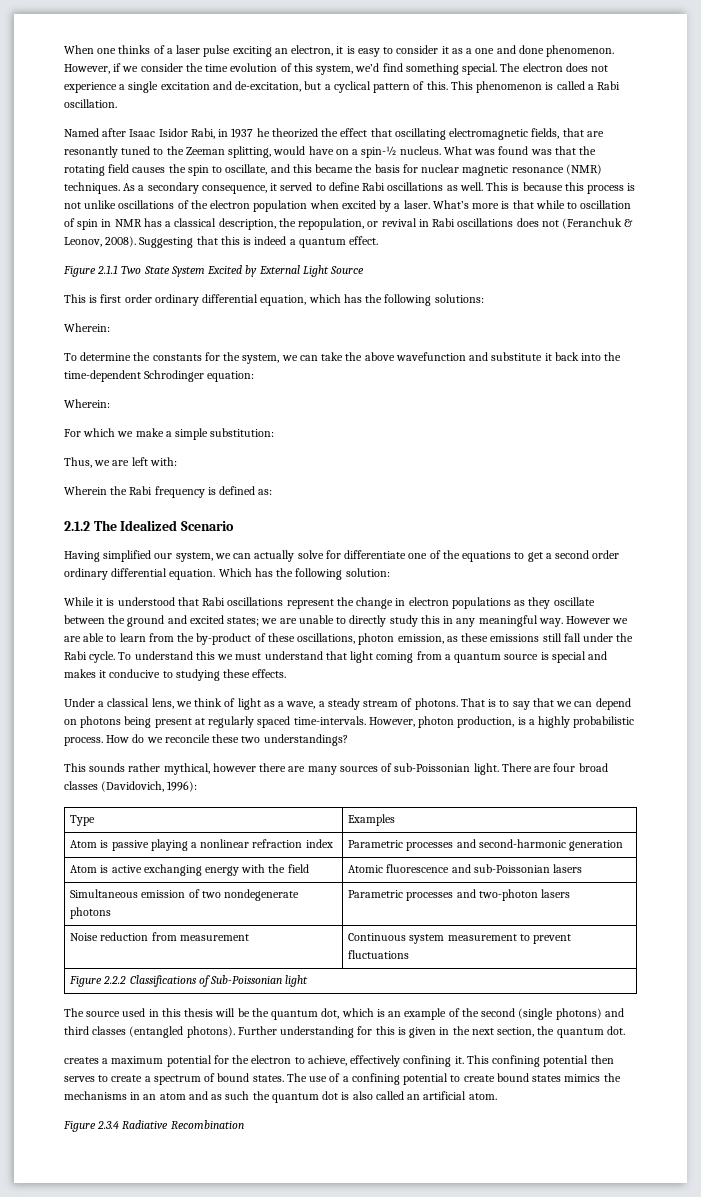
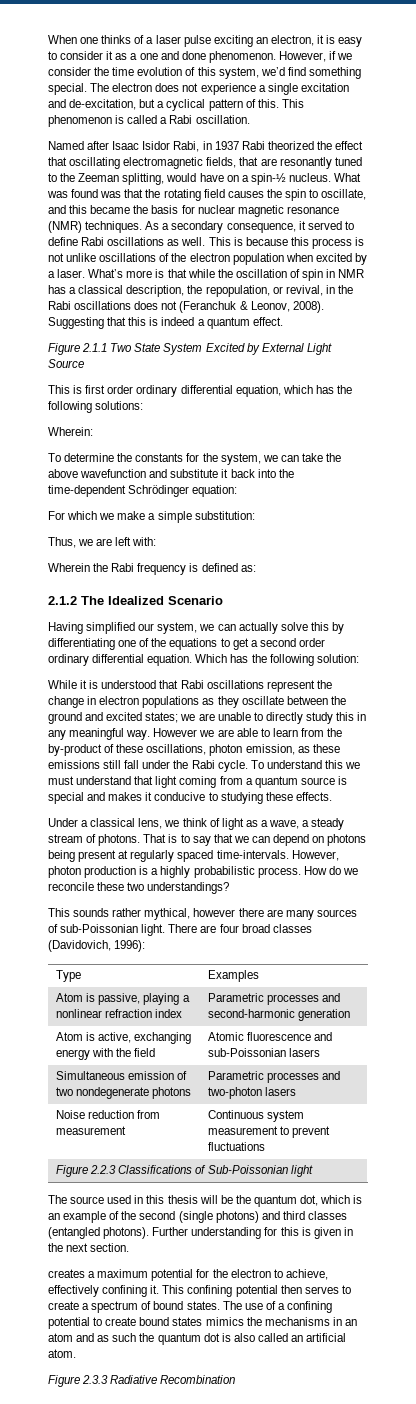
[256,128,270,137] he -> [241,141,265,150] Rabi
[567,202,578,209] to -> [217,269,233,278] the
[381,218,429,227] revival in -> [285,285,353,296] revival, in the
[144,370,205,382] Schrodinger -> [128,485,190,497] Schrödinger
[64,399,110,408] // Wherein: -> (238, 491) none
[325,550,407,559] for differentiate -> [310,622,344,634] [48,638,115,650] this by differentiating
[457,716,515,728] production, -> [84,866,137,878] production
[111,840,149,851] passive -> [98,993,141,1005] passive,
[111,865,142,873] active -> [98,1032,132,1043] active,
[103,976,127,984] 2.2.2 -> [90,1165,117,1174] 2.2.3
[497,1026,625,1038] section, the quantum dot. -> [90,1243,130,1252] section.
[97,1121,120,1129] 2.3.4 -> [82,1375,109,1384] 2.3.3

